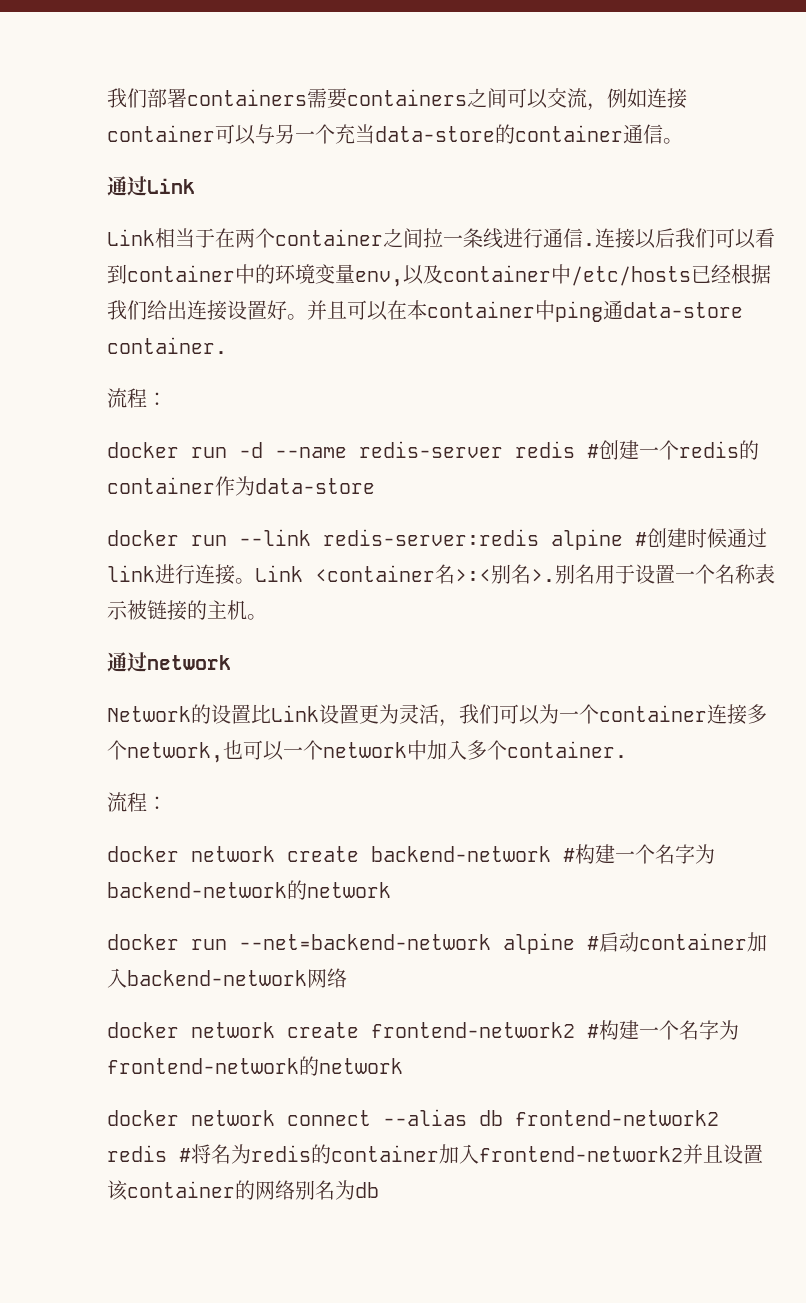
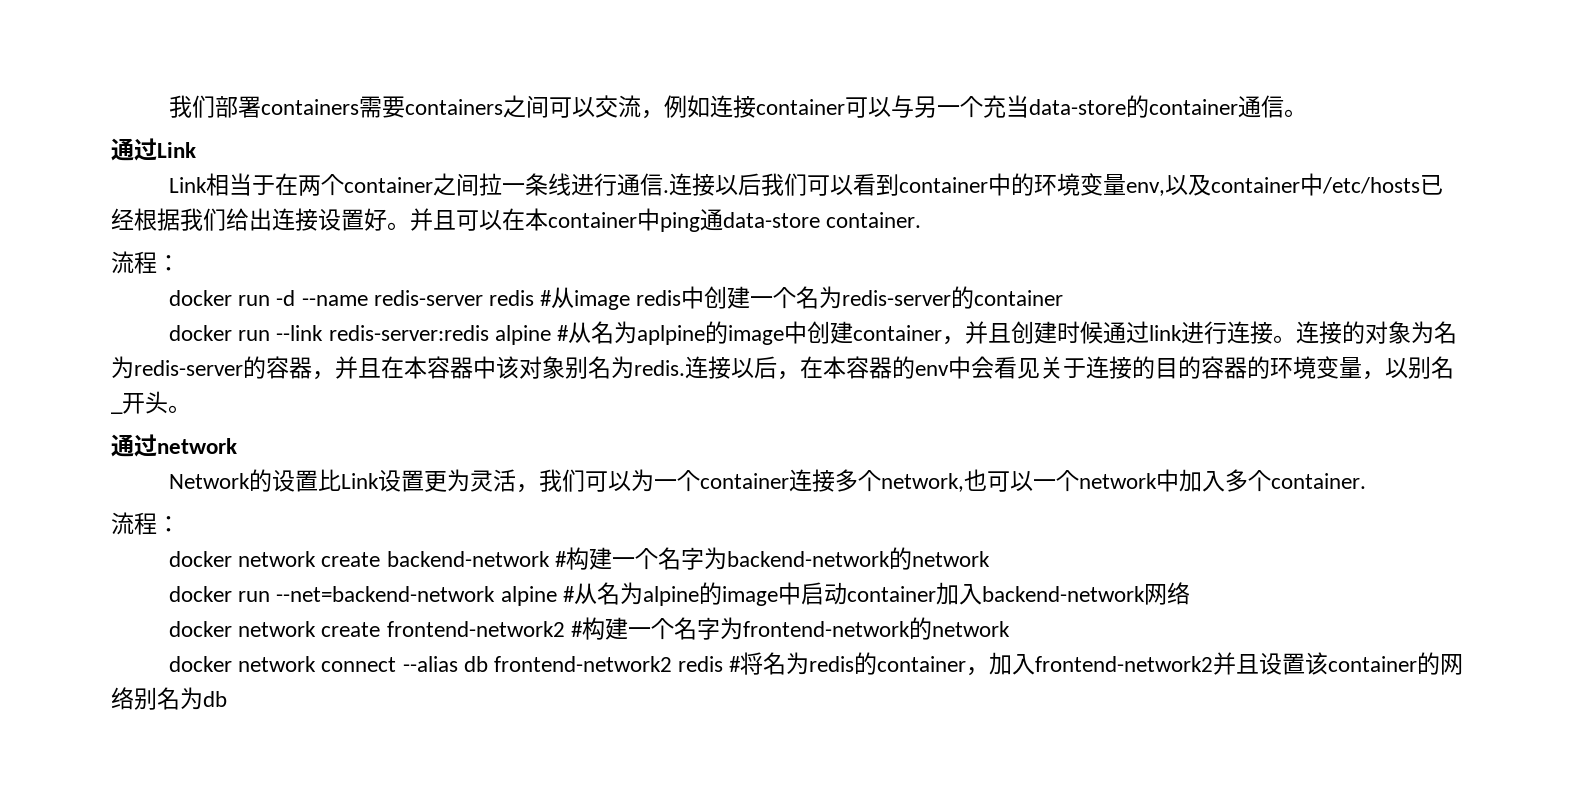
[599,440,759,460] [107,476,375,496] 创建一个redis的container作为data-store -> [551,286,1064,310] 从image redis中创建一个名为redis-server的container
(647, 539) none -> [567,321,1011,345] 从名为aplpine的image中创建container，并且
[255,564,775,584] [107,600,247,621] Link <container名>:<别名>.别名用于设置一个名称表示被链接的主机 -> [1295,321,1457,344] [111,356,1454,380] [111,391,168,414] 连接的对象为名为redis-server的容器，并且在本容器中该对象别名为redis.连接以后，在本容器的env中会看见关于连接的目的容器的环境变量，以别名_开头
(599, 943) none -> [573,582,801,606] 从名为alpine的image中
(439, 1153) none -> [966,667,990,676] ，

